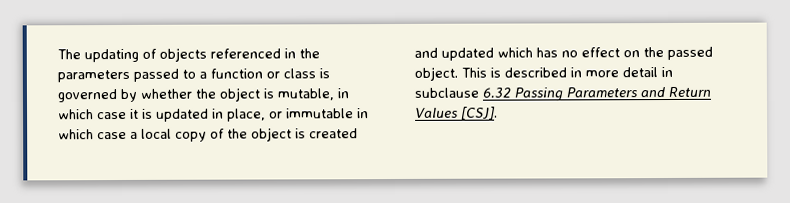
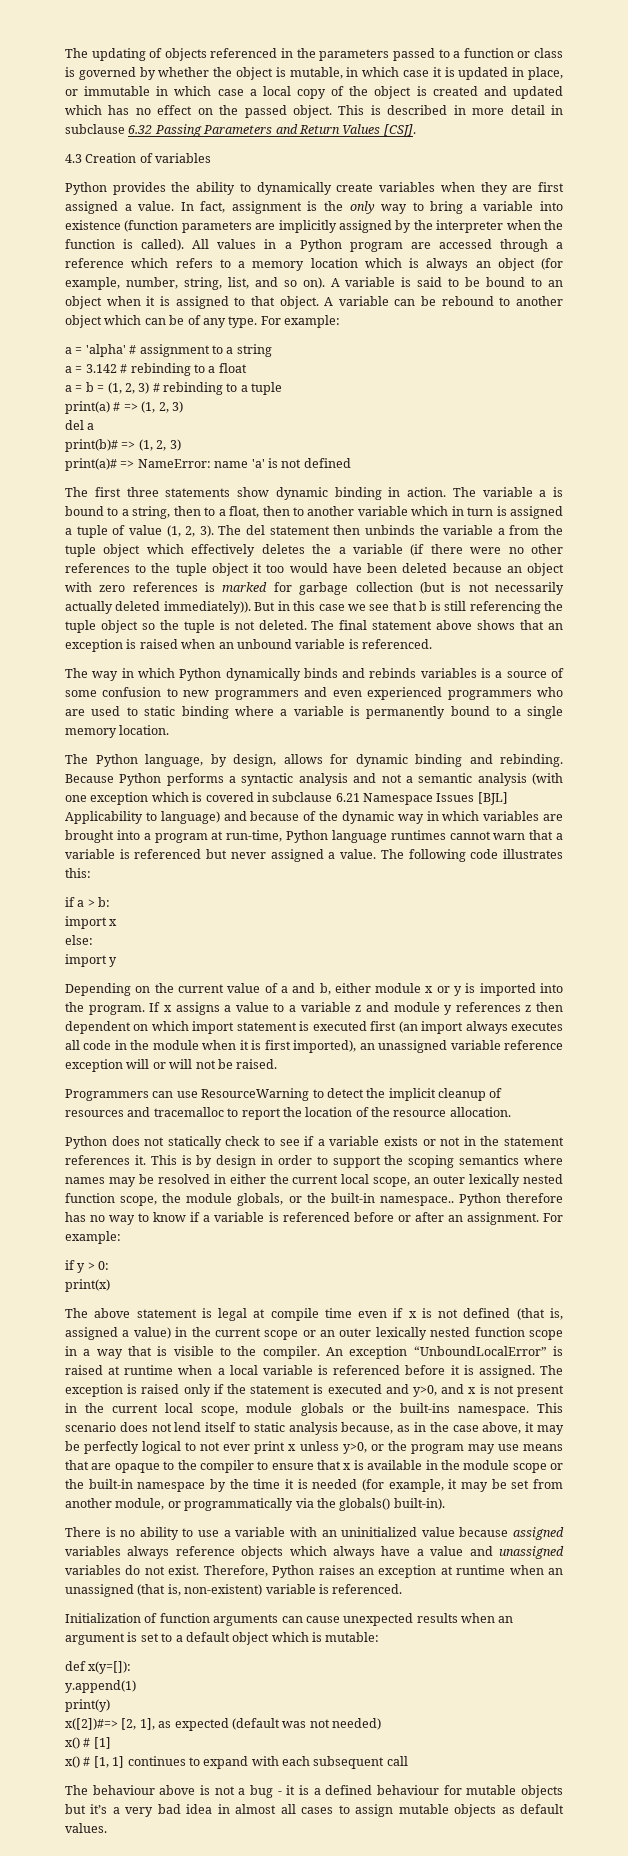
(498, 113) none -> [65,153,212,163] [65,182,565,195] [65,201,563,214] [65,220,563,233] [65,239,563,252] [65,258,563,271] [65,277,563,290] [65,296,564,309] [65,315,340,328] [65,344,272,357] [65,363,247,376] [65,382,283,395] [65,401,183,414] [65,420,95,430] [65,439,181,452] [65,458,351,471] [65,487,563,500] [65,506,563,519] [65,525,563,538] [65,544,564,557] [65,563,564,576] [65,582,565,595] [65,601,564,614] [65,620,563,633] [65,639,432,652] [65,668,565,681] [65,687,563,700] [65,706,563,719] [65,725,170,738] [65,754,563,767] [65,773,564,786] [65,792,508,805] [65,811,563,824] [65,830,563,843] [65,849,564,862] [65,868,91,878] [65,897,111,907] [65,916,118,929] [65,935,93,945] [65,954,118,967] [65,983,563,996] [65,1002,563,1015] [65,1021,563,1034] [65,1040,563,1053] [65,1059,278,1072] [65,1088,503,1101] [65,1107,511,1120] [65,1136,565,1149] [65,1155,563,1168] [65,1174,563,1187] [65,1193,563,1206] [65,1212,563,1225] [65,1231,121,1244] [65,1260,110,1273] [65,1279,110,1292] [65,1308,563,1321] [65,1327,563,1340] [65,1346,563,1359] [65,1365,563,1378] [65,1384,564,1397] [65,1403,563,1416] [65,1422,565,1435] [65,1441,563,1454] [65,1460,563,1473] [65,1479,563,1492] [65,1498,445,1511] [65,1527,565,1540] [65,1546,564,1559] [65,1565,564,1578] [65,1584,403,1597] [65,1613,514,1626] [65,1632,380,1645] [65,1661,132,1674] [65,1680,136,1693] [65,1699,110,1712] [65,1718,381,1731] [65,1737,111,1749] [65,1756,408,1769] [65,1785,563,1798] [65,1804,564,1817] [65,1823,107,1833] // 4.3 Creation of variables // Python provides the ability to dynamically create variables when they are first assigned a value. In fact, assignment is the only way to bring a variable into existence (function parameters are implicitly assigned by the interpreter when the function is called). All values in a Python program are accessed through a reference which refers to a memory location which is always an object (for example, number, string, list, and so on). A variable is said to be bound to an object when it is assigned to that object. A variable can be rebound to another object which can be of any type. For example: // a = 'alpha' # assignment to a string // a = 3.142 # rebinding to a float // a = b = (1, 2, 3) # rebinding to a tuple // print(a) # => (1, 2, 3) // del a // print(b)# => (1, 2, 3) // print(a)# => NameError: name 'a' is not defined // The first three statements show dynamic binding in action. The variable a is bound to a string, then to a float, then to another variable which in turn is assigned a tuple of value (1, 2, 3). The del statement then unbinds the variable a from the tuple object which effectively deletes the a variable (if there were no other references to the tuple object it too would have been deleted because an object with zero references is marked for garbage collection (but is not necessarily actually deleted immediately)). But in this case we see that b is still referencing the tuple object so the tuple is not deleted. The final statement above shows that an exception is raised when an unbound variable is referenced. // The way in which Python dynamically binds and rebinds variables is a source of some confusion to new programmers and even experienced programmers who are used to static binding where a variable is permanently bound to a single memory location. // The Python language, by design, allows for dynamic binding and rebinding. Because Python performs a syntactic analysis and not a semantic analysis (with one exception which is covered in subclause 6.21 Namespace Issues [BJL] Applicability to language) and because of the dynamic way in which variables are brought into a program at run-time, Python language runtimes cannot warn that a variable is referenced but never assigned a value. The following code illustrates this: // if a > b: // import x // else: // import y // Depending on the current value of a and b, either module x or y is imported into the program. If x assigns a value to a variable z and module y references z then dependent on which import statement is executed first (an import always executes all code in the module when it is first imported), an unassigned variable reference exception will or will not be raised. // Programmers can use ResourceWarning to detect the implicit cleanup of resources and tracemalloc to report the location of the resource allocation. // Python does not statically check to see if a variable exists or not in the statement references it. This is by design in order to support the scoping semantics where names may be resolved in either the current local scope, an outer lexically nested function scope, the module globals, or the built-in namespace.. Python therefore has no way to know if a variable is referenced before or after an assignment. For example: // if y > 0: // print(x) // The above statement is legal at compile time even if x is not defined (that is, assigned a value) in the current scope or an outer lexically nested function scope in a way that is visible to the compiler. An exception “UnboundLocalError” is raised at runtime when a local variable is referenced before it is assigned. The exception is raised only if the statement is executed and y>0, and x is not present in the current local scope, module globals or the built-ins namespace. This scenario does not lend itself to static analysis because, as in the case above, it may be perfectly logical to not ever print x unless y>0, or the program may use means that are opaque to the compiler to ensure that x is available in the module scope or the built-in namespace by the time it is needed (for example, it may be set from another module, or programmatically via the globals() built-in). // There is no ability to use a variable with an uninitialized value because assigned variables always reference objects which always have a value and unassigned variables do not exist. Therefore, Python raises an exception at runtime when an unassigned (that is, non-existent) variable is referenced. // Initialization of function arguments can cause unexpected results when an argument is set to a default object which is mutable: // def x(y=[]): // y.append(1) // print(y) // x([2])#=> [2, 1], as expected (default was not needed) // x() # [1] // x() # [1, 1] continues to expand with each subsequent call // The behaviour above is not a bug - it is a defined behaviour for mutable objects but it’s a very bad idea in almost all cases to assign mutable objects as default values.

